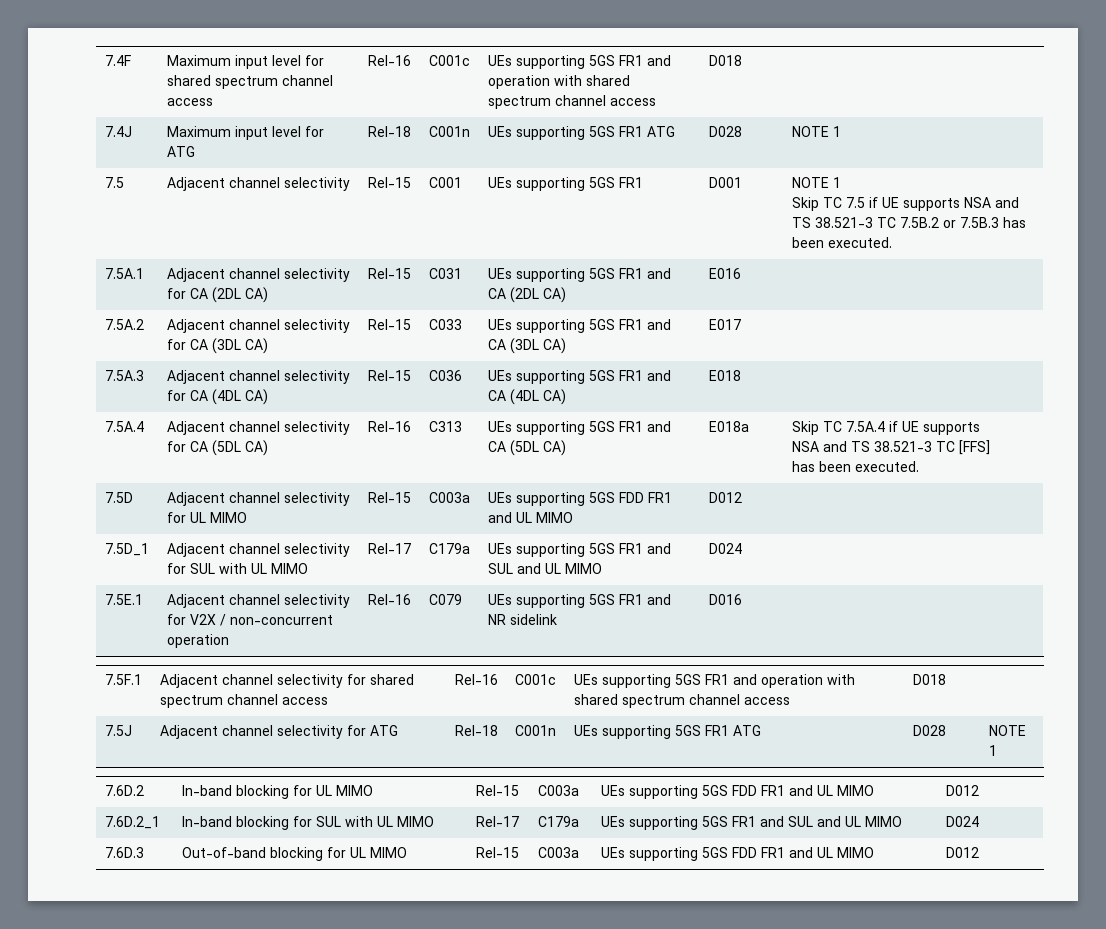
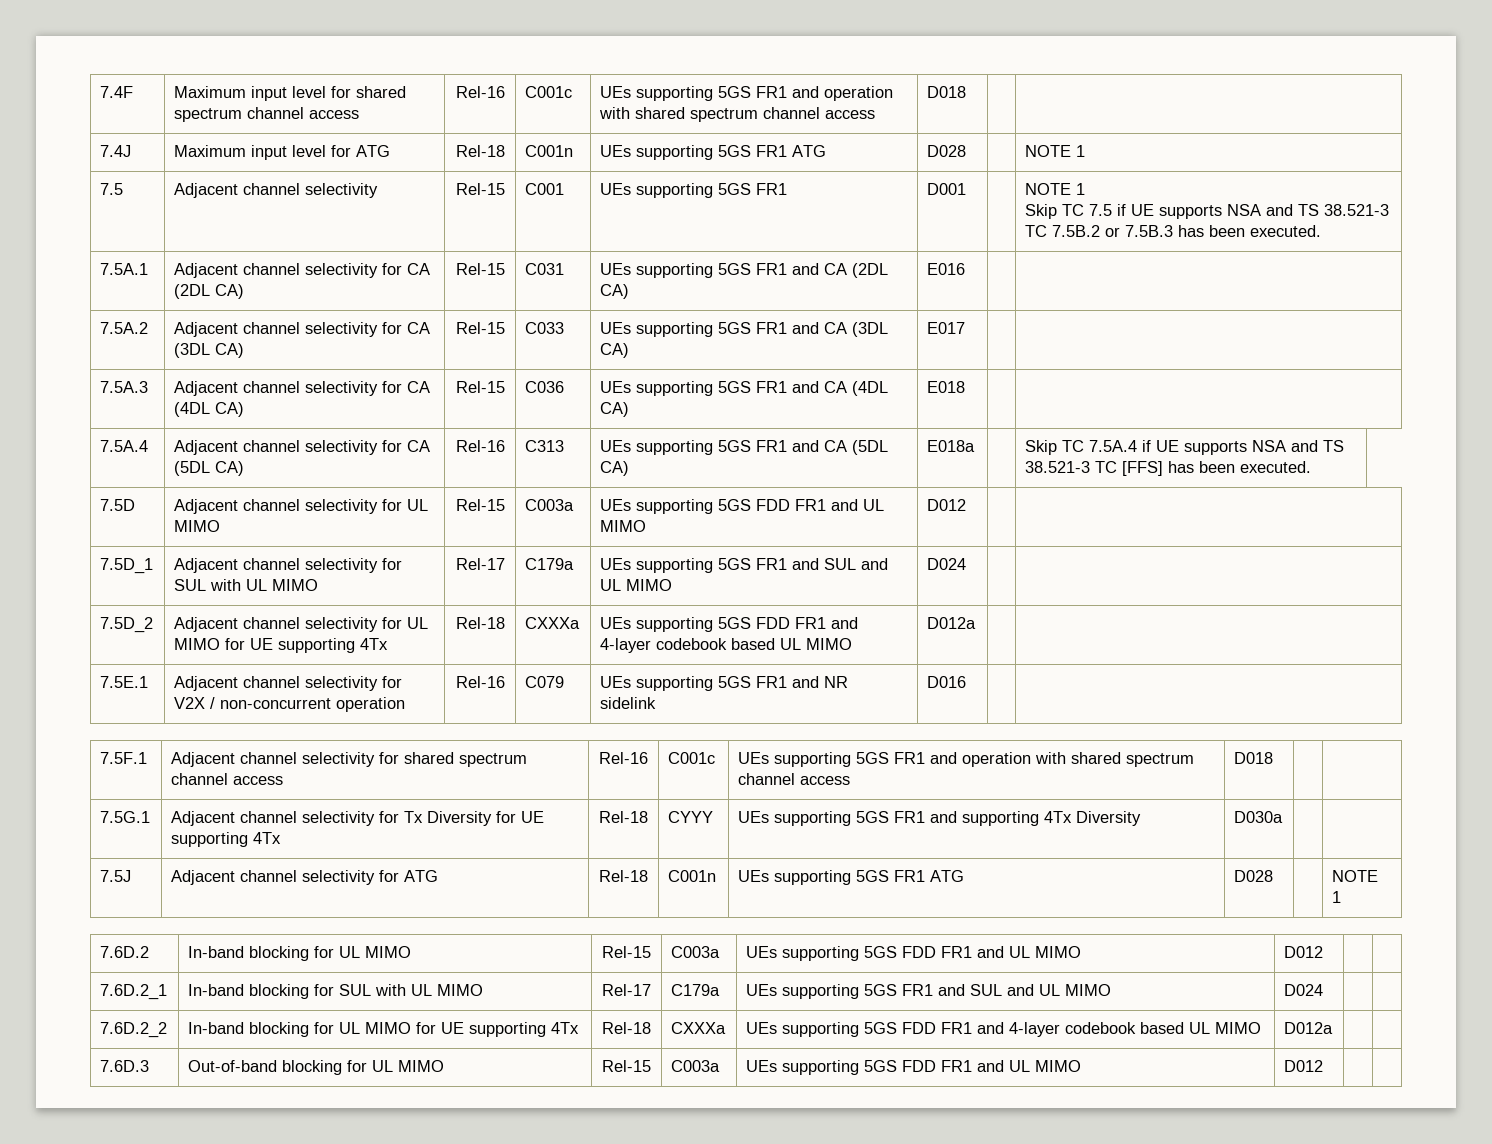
(742, 548) none -> [100,617,154,633] [174,617,429,632] [174,638,389,653] [455,617,505,629] [525,617,581,629] [600,617,859,632] [600,638,853,653] [927,617,977,629] // 7.5D_2 | Adjacent channel selectivity for UL MIMO for UE supporting 4Tx | Rel-18 | CXXXa | UEs supporting 5GS FDD FR1 and 4-layer codebook based UL MIMO | D012a | |
(946, 679) none -> [100,811,151,823] [171,811,545,826] [171,832,282,847] [599,811,648,823] [668,811,714,823] [738,811,1142,826] [1234,811,1284,823] // 7.5G.1 | Adjacent channel selectivity for Tx Diversity for UE supporting 4Tx | Rel-18 | CYYY | UEs supporting 5GS FR1 and supporting 4Tx Diversity | D030a | |
(979, 821) none -> [100,1022,168,1038] [188,1022,580,1037] [602,1022,651,1034] [671,1022,727,1034] [746,1022,1262,1037] [1284,1022,1334,1034] // 7.6D.2_2 | In-band blocking for UL MIMO for UE supporting 4Tx | Rel-18 | CXXXa | UEs supporting 5GS FDD FR1 and 4-layer codebook based UL MIMO | D012a | |

